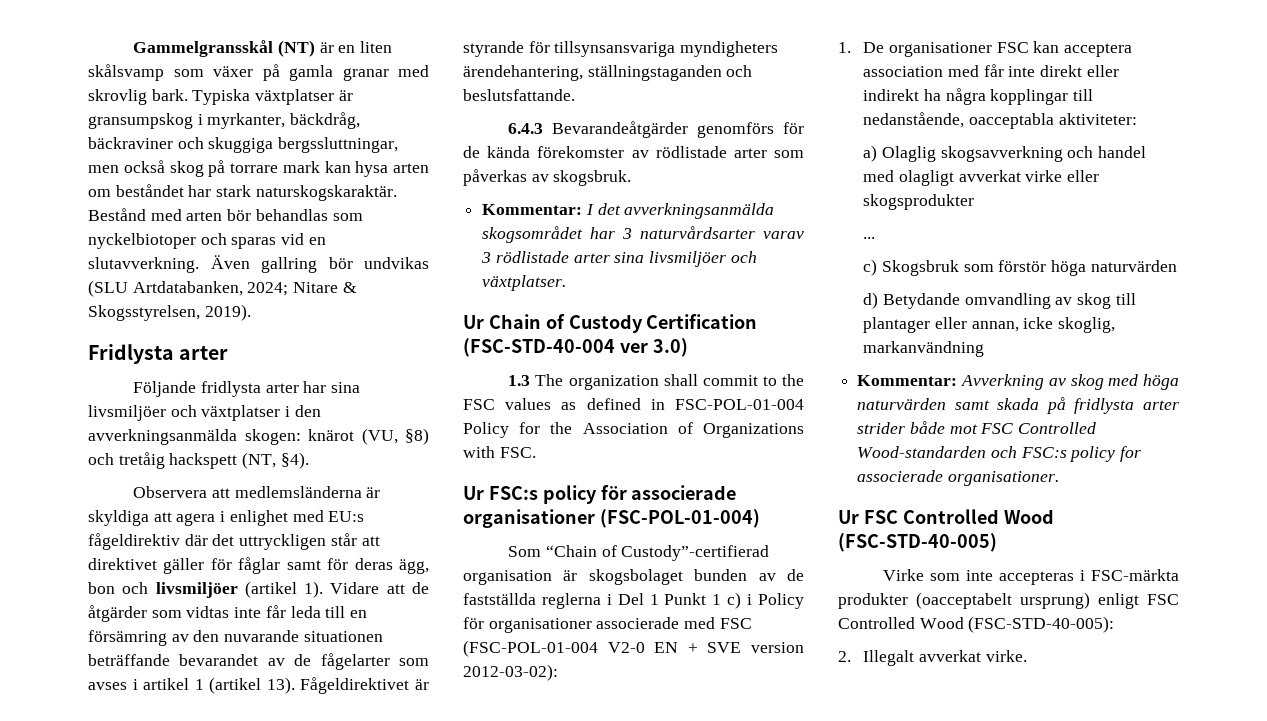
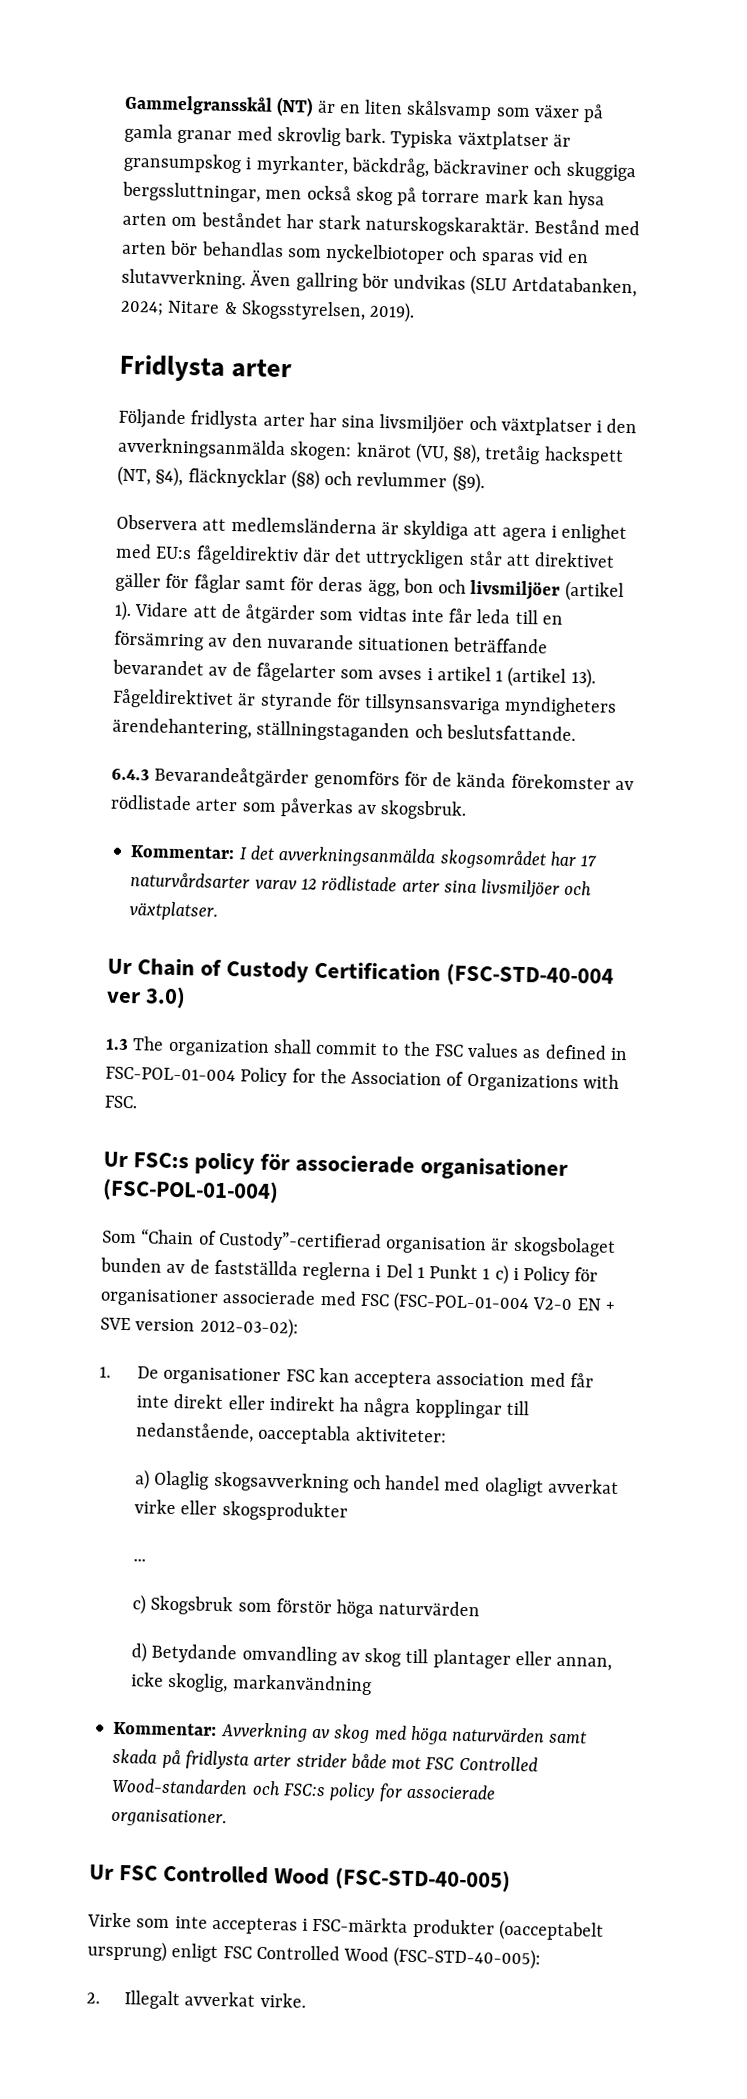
[405,428,429,445] [88,453,114,465] §8) och -> [452,443,482,465] §8),
[280,452,309,469] §4). -> [155,466,485,494] §4), fläcknycklar (§8) och revlummer (§9).
[622,228,633,239] 3 -> [580,855,598,867] 17
[481,252,492,263] 3 -> [300,878,317,890] 12

